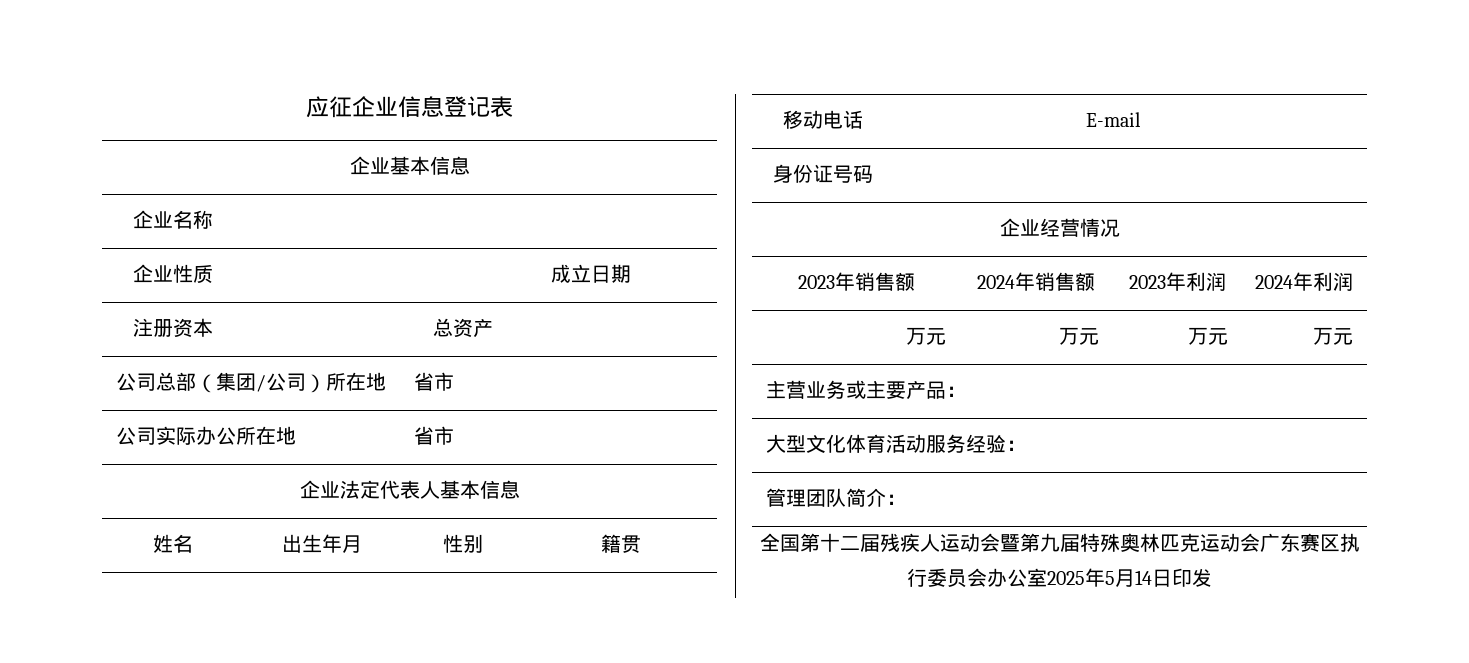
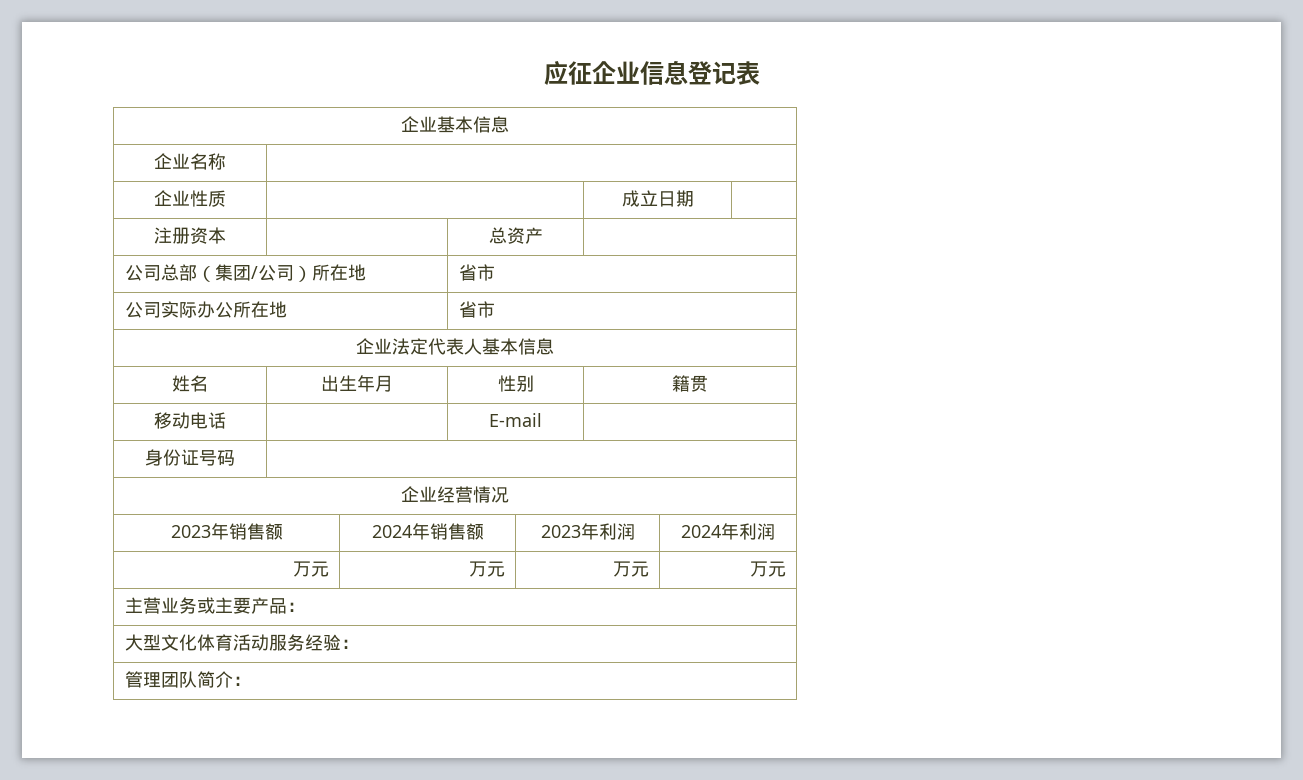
[759,533,1360,553] [907,568,1212,588] // 全国第十二届残疾人运动会暨第九届特殊奥林匹克运动会广东赛区执行委员会办公室2025年5月14日印发 -> (251, 681) none

